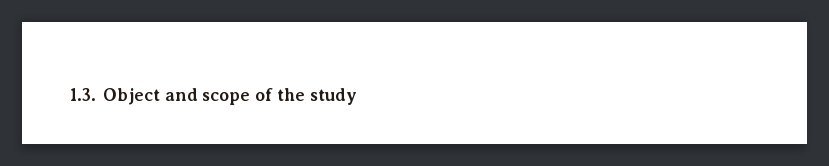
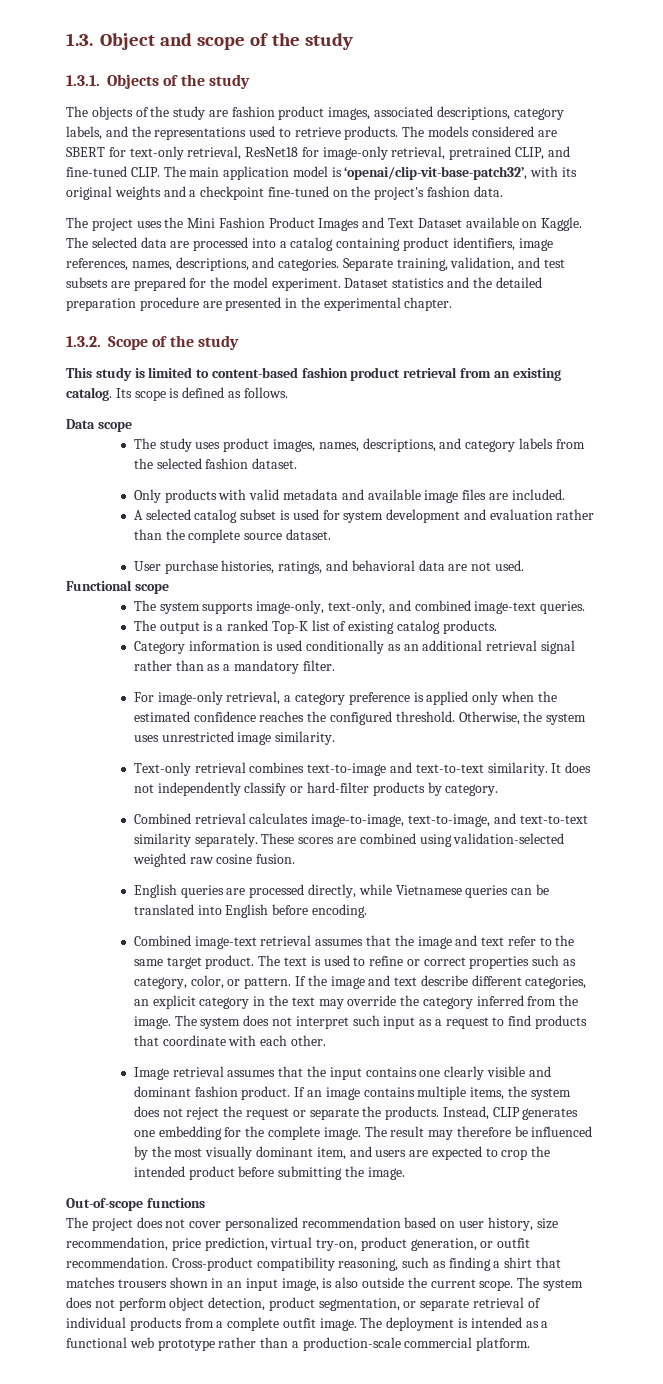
(357, 96) none -> [66,74,250,89] [66,106,564,120] [66,126,557,140] [66,146,570,160] [66,166,578,180] [66,186,503,200] [66,217,583,231] [66,237,553,251] [66,257,566,271] [66,277,542,291] [66,297,453,311] [66,335,239,350] [66,367,561,381] [66,387,288,401] [66,419,132,432] [133,438,585,452] [133,458,298,469] [133,489,565,503] [133,509,595,523] [133,529,331,543] [133,560,524,574] [66,580,169,594] [133,600,586,614] [133,620,497,634] [133,640,575,654] [133,660,335,674] [133,691,557,705] [133,711,587,725] [133,731,336,745] [133,762,592,776] [133,782,499,796] [133,813,588,827] [133,833,565,847] [132,853,296,867] [133,884,549,898] [133,904,367,918] [133,935,575,949] [133,955,576,969] [133,975,587,989] [133,995,579,1009] [133,1015,587,1029] [133,1035,326,1046] [133,1066,551,1080] [133,1086,571,1100] [133,1106,579,1120] [133,1126,593,1140] [133,1146,551,1160] [133,1166,405,1180] [66,1198,205,1211] [66,1217,558,1231] [66,1237,531,1251] [66,1257,562,1271] [66,1277,583,1291] [66,1297,541,1311] [66,1317,549,1331] [66,1337,531,1351] // 1.3.1. Objects of the study // The objects of the study are fashion product images, associated descriptions, category labels, and the representations used to retrieve products. The models considered are SBERT for text-only retrieval, ResNet18 for image-only retrieval, pretrained CLIP, and fine-tuned CLIP. The main application model is ‘openai/clip-vit-base-patch32’, with its original weights and a checkpoint fine-tuned on the project's fashion data. // The project uses the Mini Fashion Product Images and Text Dataset available on Kaggle. The selected data are processed into a catalog containing product identifiers, image references, names, descriptions, and categories. Separate training, validation, and test subsets are prepared for the model experiment. Dataset statistics and the detailed preparation procedure are presented in the experimental chapter. // 1.3.2. Scope of the study // This study is limited to content-based fashion product retrieval from an existing catalog. Its scope is defined as follows. // Data scope // The study uses product images, names, descriptions, and category labels from the selected fashion dataset. // Only products with valid metadata and available image files are included. // A selected catalog subset is used for system development and evaluation rather than the complete source dataset. // User purchase histories, ratings, and behavioral data are not used. // Functional scope // The system supports image-only, text-only, and combined image-text queries. // The output is a ranked Top-K list of existing catalog products. // Category information is used conditionally as an additional retrieval signal rather than as a mandatory filter. // For image-only retrieval, a category preference is applied only when the estimated confidence reaches the configured threshold. Otherwise, the system uses unrestricted image similarity. // Text-only retrieval combines text-to-image and text-to-text similarity. It does not independently classify or hard-filter products by category. // Combined retrieval calculates image-to-image, text-to-image, and text-to-text similarity separately. These scores are combined using validation-selected weighted raw cosine fusion. // English queries are processed directly, while Vietnamese queries can be translated into English before encoding. // Combined image-text retrieval assumes that the image and text refer to the same target product. The text is used to refine or correct properties such as category, color, or pattern. If the image and text describe different categories, an explicit category in the text may override the category inferred from the image. The system does not interpret such input as a request to find products that coordinate with each other. // Image retrieval assumes that the input contains one clearly visible and dominant fashion product. If an image contains multiple items, the system does not reject the request or separate the products. Instead, CLIP generates one embedding for the complete image. The result may therefore be influenced by the most visually dominant item, and users are expected to crop the intended product before submitting the image. // Out-of-scope functions // The project does not cover personalized recommendation based on user history, size recommendation, price prediction, virtual try-on, product generation, or outfit recommendation. Cross-product compatibility reasoning, such as finding a shirt that matches trousers shown in an input image, is also outside the current scope. The system does not perform object detection, product segmentation, or separate retrieval of individual products from a complete outfit image. The deployment is intended as a functional web prototype rather than a production-scale commercial platform.

